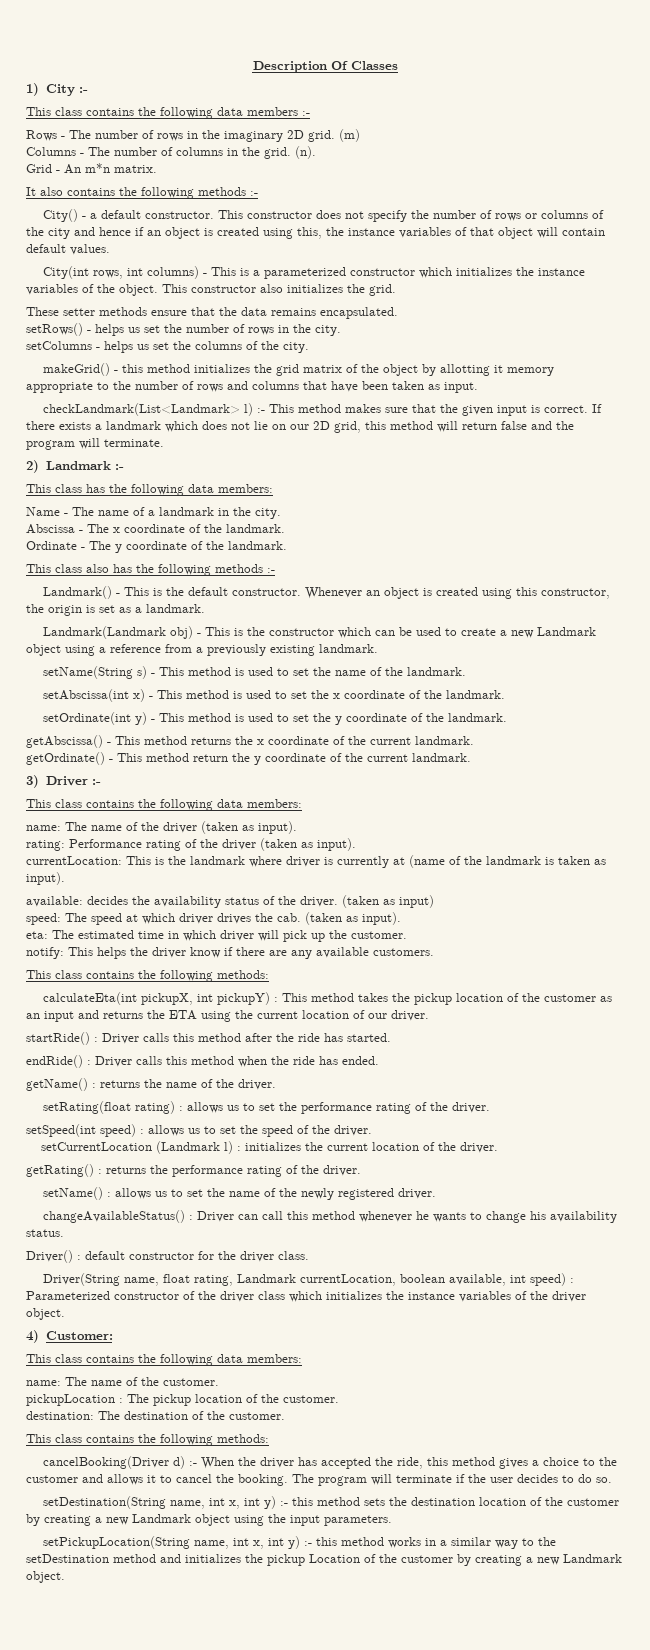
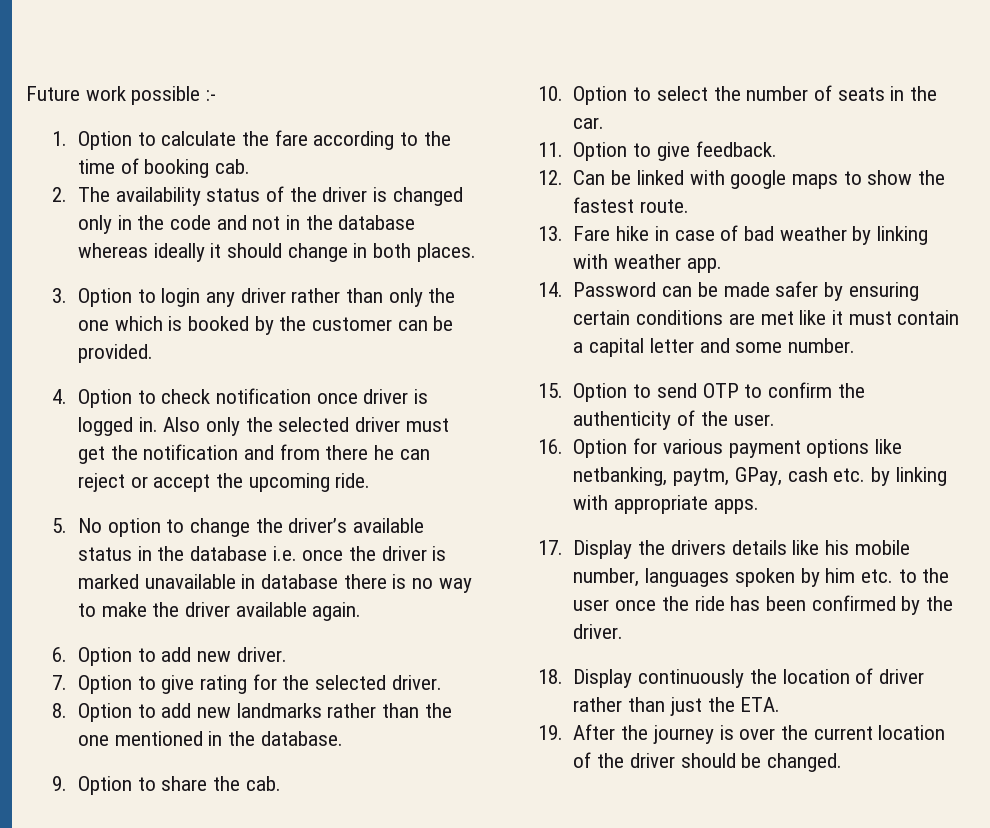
[252,61,398,73] [26,83,88,96] [26,107,310,119] [26,129,360,142] [26,146,316,159] [26,163,157,174] [26,187,258,199] [43,209,605,222] [26,227,605,239] [26,244,110,255] [43,266,586,279] [26,284,396,296] [26,307,398,319] [26,323,341,336] [26,341,309,353] [43,363,555,376] [26,381,478,393] [43,403,603,416] [26,421,574,433] [26,438,164,450] [26,460,124,473] [26,484,273,496] [26,507,281,519] [26,524,285,534] [26,541,287,553] [26,564,275,576] [43,586,611,599] [26,604,205,616] [43,626,597,639] [26,644,378,656] [43,666,467,679] [43,689,506,702] [43,712,508,725] [26,735,474,748] [26,752,471,765] [26,775,101,788] [26,799,302,811] [26,821,297,834] [26,838,356,851] [26,855,606,868] [26,872,65,885] [26,895,434,908] [26,912,401,925] [26,930,407,942] [26,947,434,959] [26,970,269,982] [43,992,613,1005] [26,1010,429,1022] [26,1032,391,1045] [26,1055,379,1068] [26,1078,276,1091] [43,1101,491,1114] [26,1124,372,1137] [41,1141,302,1154] Description Of Classes // 1) City :- // This class contains the following data members :- // Rows - The number of rows in the imaginary 2D grid. (m) // Columns - The number of columns in the grid. (n). // Grid - An m*n matrix. // It also contains the following methods :- // City() - a default constructor. This constructor does not specify the number of rows or columns of the city and hence if an object is created using this, the instance variables of that object will contain default values. // City(int rows, int columns) - This is a parameterized constructor which initializes the instance variables of the object. This constructor also initializes the grid. // These setter methods ensure that the data remains encapsulated. // setRows() - helps us set the number of rows in the city. // setColumns - helps us set the columns of the city. // makeGrid() - this method initializes the grid matrix of the object by allotting it memory appropriate to the number of rows and columns that have been taken as input. // checkLandmark(List<Landmark> l) :- This method makes sure that the given input is correct. If there exists a landmark which does not lie on our 2D grid, this method will return false and the program will terminate. // 2) Landmark :- // This class has the following data members: // Name - The name of a landmark in the city. // Abscissa - The x coordinate of the landmark. // Ordinate - The y coordinate of the landmark. // This class also has the following methods :- // Landmark() - This is the default constructor. Whenever an object is created using this constructor, the origin is set as a landmark. // Landmark(Landmark obj) - This is the constructor which can be used to create a new Landmark object using a reference from a previously existing landmark. // setName(String s) - This method is used to set the name of the landmark. // setAbscissa(int x) - This method is used to set the x coordinate of the landmark. // setOrdinate(int y) - This method is used to set the y coordinate of the landmark. // getAbscissa() - This method returns the x coordinate of the current landmark. // getOrdinate() - This method return the y coordinate of the current landmark. // 3) Driver :- // This class contains the following data members: // name: The name of the driver (taken as input). // rating: Performance rating of the driver (taken as input). // currentLocation: This is the landmark where driver is currently at (name of the landmark is taken as input). // available: decides the availability status of the driver. (taken as input) // speed: The speed at which driver drives the cab. (taken as input). // eta: The estimated time in which driver will pick up the customer. // notify: This helps the driver know if there are any available customers. // This class contains the following methods: // calculateEta(int pickupX, int pickupY) : This method takes the pickup location of the customer as an input and returns the ETA using the current location of our driver. // startRide() : Driver calls this method after the ride has started. // endRide() : Driver calls this method when the ride has ended. // getName() : returns the name of the driver. // setRating(float rating) : allows us to set the performance rating of the driver. // setSpeed(int speed) : allows us to set the speed of the driver. // setCurrentLocation (Landmark l) : initializes -> [26,86,217,105] [51,130,451,150] [77,158,250,178] [51,186,463,206] [77,215,416,234] [77,243,476,262] [51,288,456,307] [77,316,454,335] [77,344,153,363] [51,388,428,408] [77,417,449,436] [77,444,430,464] [77,473,371,492] [51,518,424,537] [77,546,447,561] [77,574,472,593] [77,602,362,621] [51,647,287,666] [51,674,442,694] [51,703,452,722] [77,731,343,746] [51,776,281,795] [537,85,937,105] [573,117,605,129] [537,141,777,161] [537,170,945,189] [573,197,690,213] [537,225,928,245] [573,254,722,273] [537,281,919,301] [573,310,960,325] [573,338,855,357] [537,382,865,402] [573,410,775,430] [537,438,902,458] [573,467,947,486] [573,495,759,514] [537,540,910,559] [573,568,950,587] [573,595,953,615] [573,624,624,639] [537,668,924,688] [573,697,781,716] [537,724,776,744] Future work possible :- // 1. Option to calculate the fare according to the time of booking cab. // 2. The availability status of the driver is changed only in the code and not in the database whereas ideally it should change in both places. // 3. Option to login any driver rather than only the one which is booked by the customer can be provided. // 4. Option to check notification once driver is logged in. Also only the selected driver must get the notification and from there he can reject or accept the upcoming ride. // 5. No option to change the driver’s available status in the database i.e. once the driver is marked unavailable in database there is no way to make the driver available again. // 6. Option to add new driver. // 7. Option to give rating for the selected driver. // 8. Option to add new landmarks rather than the one mentioned in the database. // 9. Option to share the cab. // 10. Option to select the number of seats in the car. // 11. Option to give feedback. // 12. Can be linked with google maps to show the fastest route. // 13. Fare hike in case of bad weather by linking with weather app. // 14. Password can be made safer by ensuring certain conditions are met like it must contain a capital letter and some number. // 15. Option to send OTP to confirm the authenticity of the user. // 16. Option for various payment options like netbanking, paytm, GPay, cash etc. by linking with appropriate apps. // 17. Display the drivers details like his mobile number, languages spoken by him etc. to the user once the ride has been confirmed by the driver. // 18. Display continuously the location of driver rather than just the ETA. // 19. After the journey is over
[460,1142,499,1153] [26,1164,361,1177] [43,1187,437,1200] [43,1210,618,1223] [26,1229,64,1237] [26,1250,309,1263] [43,1273,575,1286] [26,1291,586,1302] [26,1308,65,1320] [26,1330,113,1343] [26,1354,302,1366] [26,1377,219,1386] [26,1394,339,1406] [26,1411,285,1420] [26,1434,269,1446] [43,1456,618,1469] [26,1474,612,1486] [43,1496,620,1509] [26,1514,392,1526] [43,1536,557,1549] [26,1554,622,1566] [26,1571,65,1583] driver. // getRating() : returns the performance rating of the driver. // setName() : allows us to set the name of the newly registered driver. // changeAvailableStatus() : Driver can call this method whenever he wants to change his availability status. // Driver() : default constructor for the driver class. // Driver(String name, float rating, Landmark currentLocation, boolean available, int speed) : Parameterized constructor of the driver class which initializes the instance variables of the driver object. // 4) Customer: // This class contains the following data members: // name: The name of the customer. // pickupLocation : The pickup location of the customer. // destination: The destination of the customer. // This class contains the following methods: // cancelBooking(Driver d) :- When the driver has accepted the ride, this method gives a choice to the customer and allows it to cancel the booking. The program will terminate if the user decides to do so. // setDestination(String name, int x, int y) :- this method sets the destination location of the customer by creating a new Landmark object using the input parameters. // setPickupLocation(String name, int x, int y) :- this method works in a similar way to the setDestination method and initializes the pickup Location of the customer by creating a new Landmark object. -> [629,753,842,772] driver should be changed.

